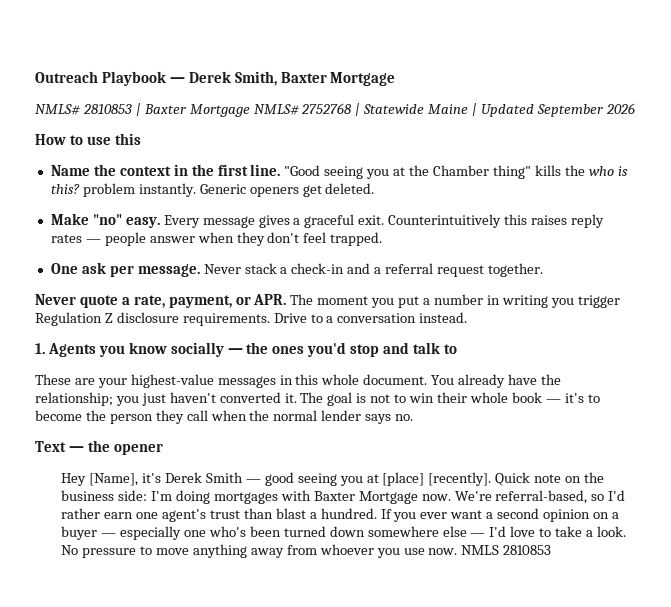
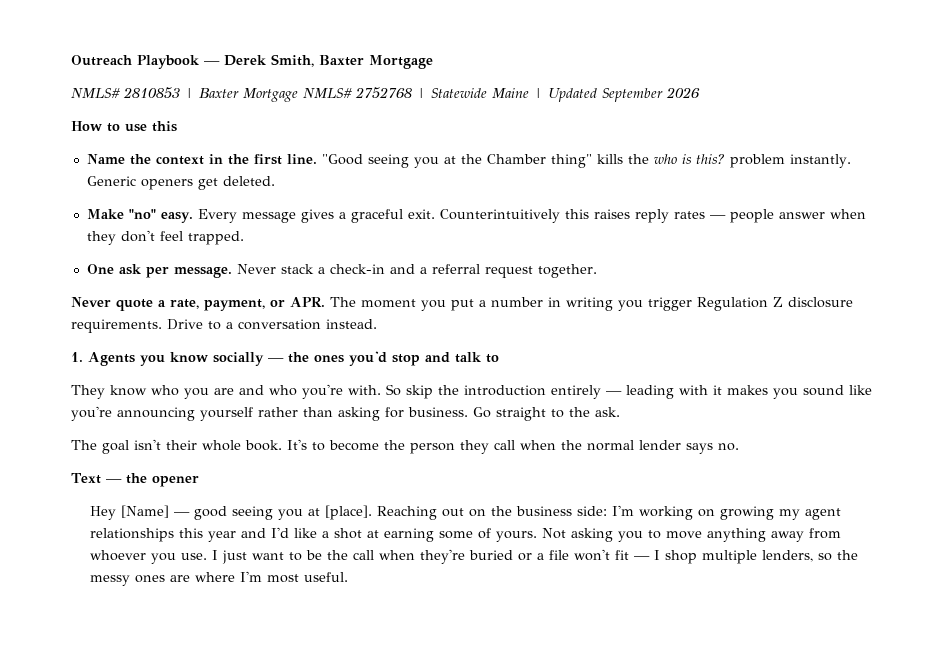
[35,374,561,388] [35,392,584,406] These are your highest-value messages in this whole document. You already have the relationship; you just haven't converted it. The goal is not to win their whole book — it's -> [71,384,872,399] [71,406,620,421] [71,439,307,454] They know who you are and who you're with. So skip the introduction entirely — leading with it makes you sound like you're announcing yourself rather than asking for business. Go straight to the ask. // The goal isn't their whole book. It's
[89,472,243,486] [Name], it's Derek Smith -> [120,505,169,518] [Name]
[382,472,562,486] [place] [recently]. Quick note -> [324,505,464,520] [place]. Reaching out
[176,490,626,504] [61,508,619,522] [61,526,626,540] [61,545,137,558] doing mortgages with Baxter Mortgage now. We're referral-based, so I'd rather earn one agent's trust than blast a hundred. If you ever want a second opinion on a buyer — especially one who's been turned down somewhere else — I'd love to take a look. No pressure -> [638,506,841,520] [89,527,643,542] working on growing my agent relationships this year and I'd like a shot at earning some of yours. Not asking you
[403,545,552,555] use now. NMLS 2810853 -> [180,549,858,564] [89,571,348,586] use. I just want to be the call when they're buried or a file won't fit — I shop multiple lenders, so the messy ones are where I'm most useful.

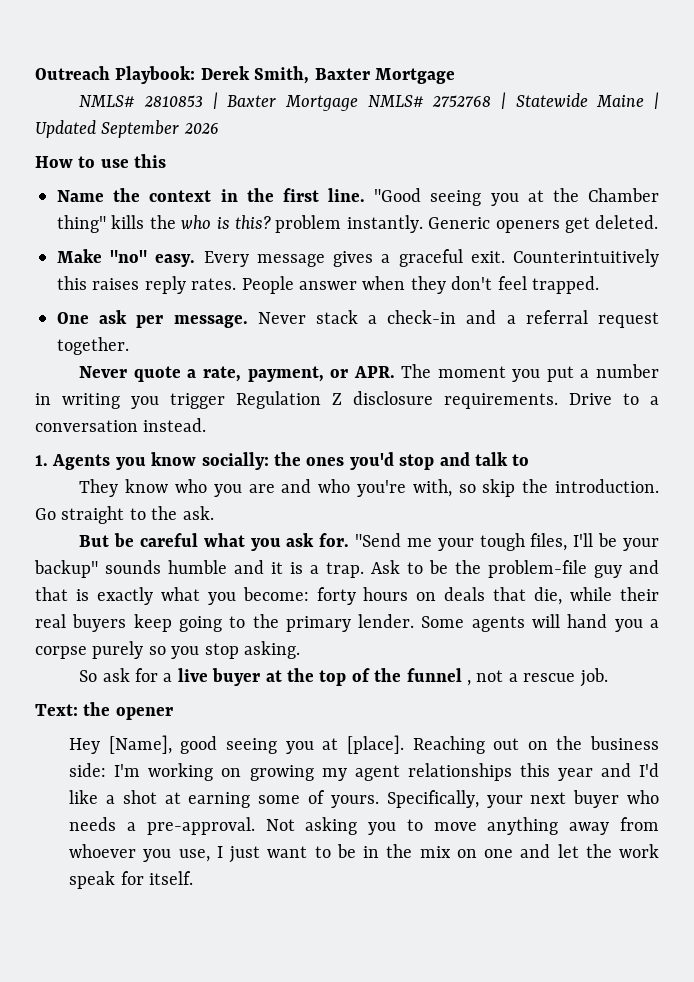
[137,55,220,69] Playbook — -> [115,66,196,84] Playbook:
[673,209,774,223] rates — people -> [191,276,294,294] rates. People
[213,352,284,366] socially — -> [201,452,269,470] socially:
[348,384,872,399] [71,406,468,421] with. So skip the introduction entirely — leading with it makes you sound like you're announcing yourself rather than asking for business. -> [412,479,660,497] with, so skip the introduction.
[71,439,739,454] [71,473,122,484] The goal isn't their whole book. It's to become the person they call when the normal lender says no. // Text — -> [79,533,659,551] [34,560,659,578] [35,587,659,605] [35,614,659,632] [35,641,300,659] [79,668,608,687] [35,704,78,716] But be careful what you ask for. "Send me your tough files, I'll be your backup" sounds humble and it is a trap. Ask to be the problem-file guy and that is exactly what you become: forty hours on deals that die, while their real buyers keep going to the primary lender. Some agents will hand you a corpse purely so you stop asking. // So ask for a live buyer at the top of the funnel , not a rescue job. // Text:
[120,505,190,518] [Name] — -> [108,735,172,754] [Name],
(537, 536) none -> [386,790,659,808] [69,817,255,835] Specifically, your next buyer who needs a pre-approval.
[180,553,207,560] use. -> [178,849,210,862] use,
[326,549,858,564] [89,571,348,586] the call when they're buried or a file won't fit — I shop multiple lenders, so the messy ones are where I'm most useful. -> [363,844,659,858] [69,871,194,889] in the mix on one and let the work speak for itself.

